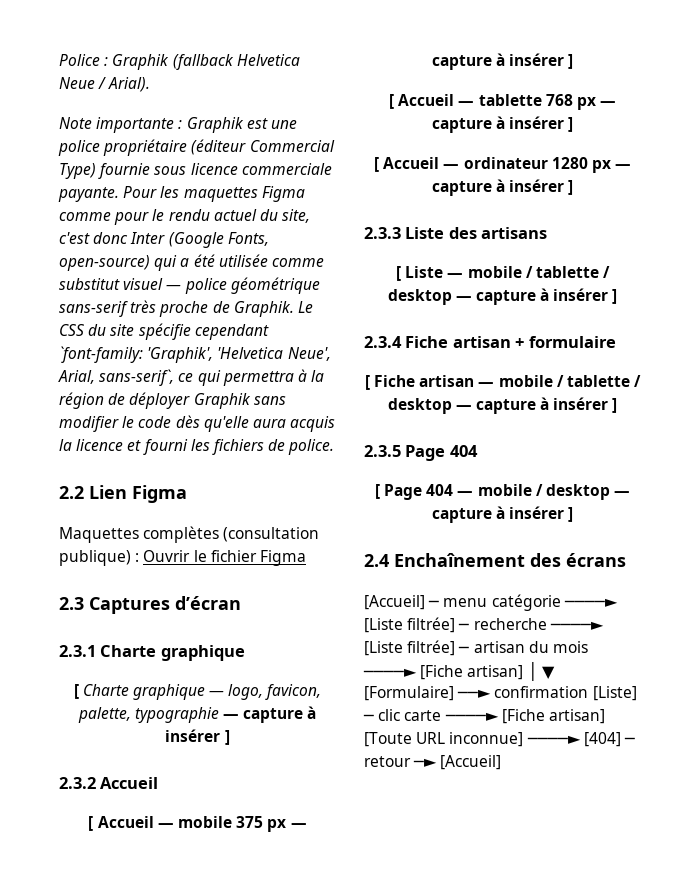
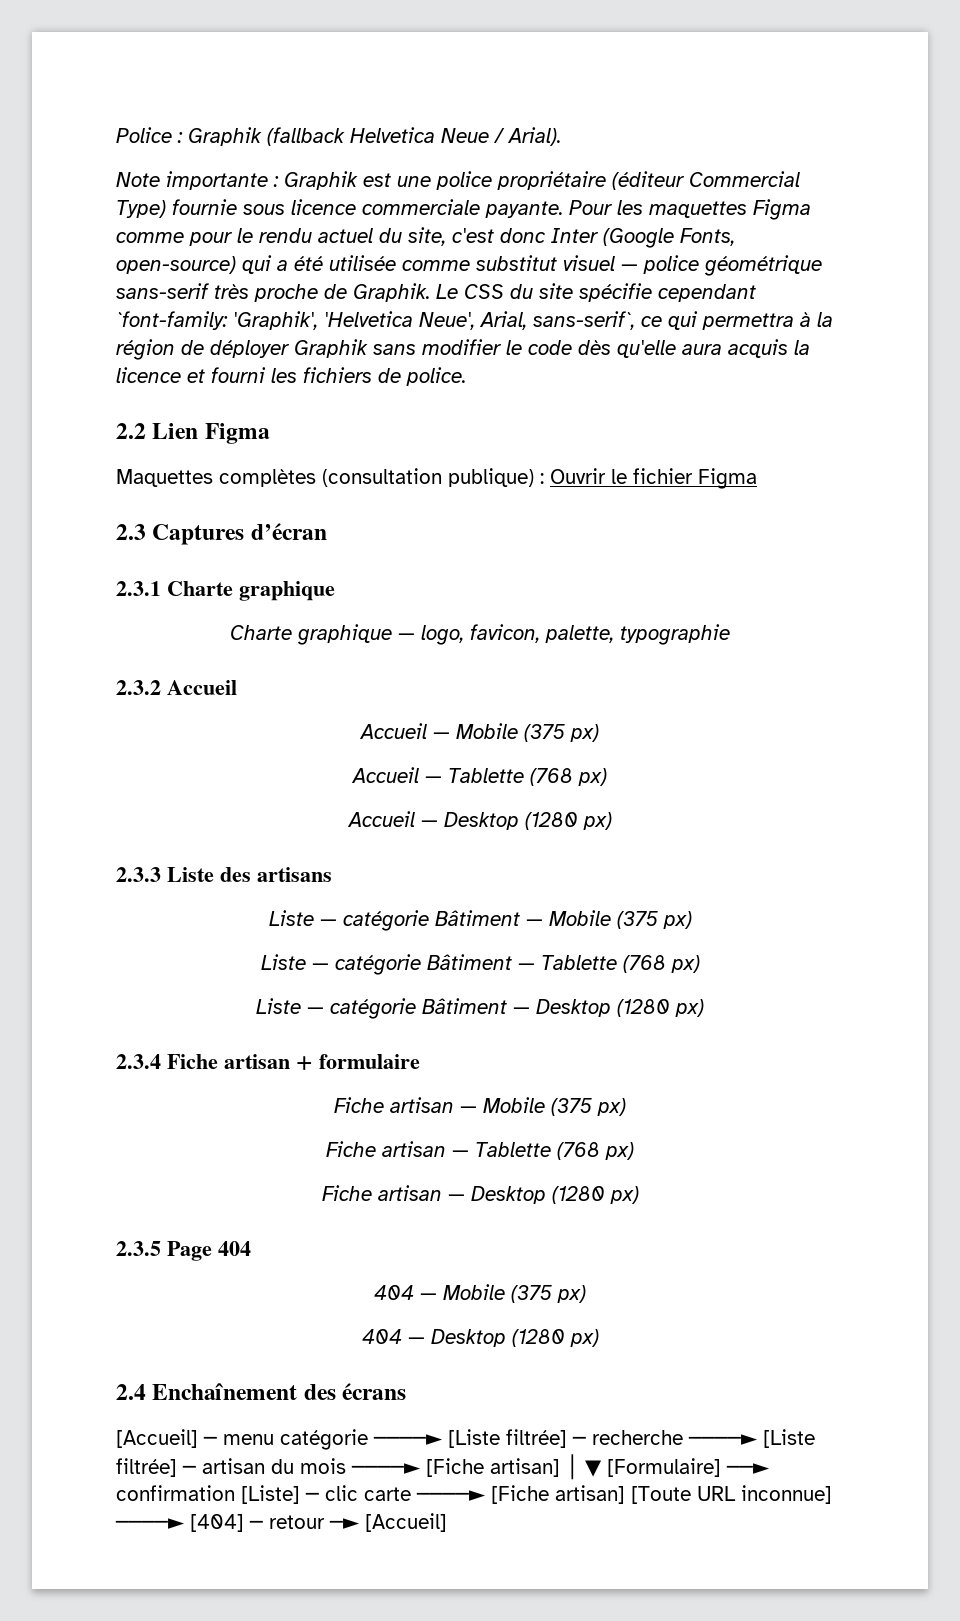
[73,684,79,699] [ -> (335, 591) none
[223,706,317,723] [165,729,230,745] — capture à insérer ] -> (730, 634) none
[88,816,307,832] [431,53,574,70] [388,94,617,110] [431,116,574,133] [373,157,632,173] [431,179,574,196] [ Accueil — mobile 375 px — capture à insérer ] // [ Accueil — tablette 768 px — capture à insérer ] // [ Accueil — ordinateur 1280 px — capture à insérer ] -> [359,723,599,742] [351,767,607,786] [346,811,612,830] Accueil — Mobile (375 px) // Accueil — Tablette (768 px) // Accueil — Desktop (1280 px)
[395,266,611,281] [387,288,618,305] [ Liste — mobile / tablette / desktop — capture à insérer ] -> [268,910,692,931] [260,954,700,975] [256,998,704,1019] Liste — catégorie Bâtiment — Mobile (375 px) // Liste — catégorie Bâtiment — Tablette (768 px) // Liste — catégorie Bâtiment — Desktop (1280 px)
[364,375,642,390] [387,397,618,414] [364,445,478,461] [374,484,631,500] [431,506,574,523] [ Fiche artisan — mobile / tablette / desktop — capture à insérer ] // 2.3.5 Page 404 // [ Page 404 — mobile / desktop — capture à insérer ] -> [334,1097,626,1116] [326,1141,634,1160] [321,1185,639,1204] [116,1241,251,1261] [374,1284,586,1303] [361,1329,599,1347] Fiche artisan — Mobile (375 px) // Fiche artisan — Tablette (768 px) // Fiche artisan — Desktop (1280 px) // 2.3.5 Page 404 // 404 — Mobile (375 px) // 404 — Desktop (1280 px)

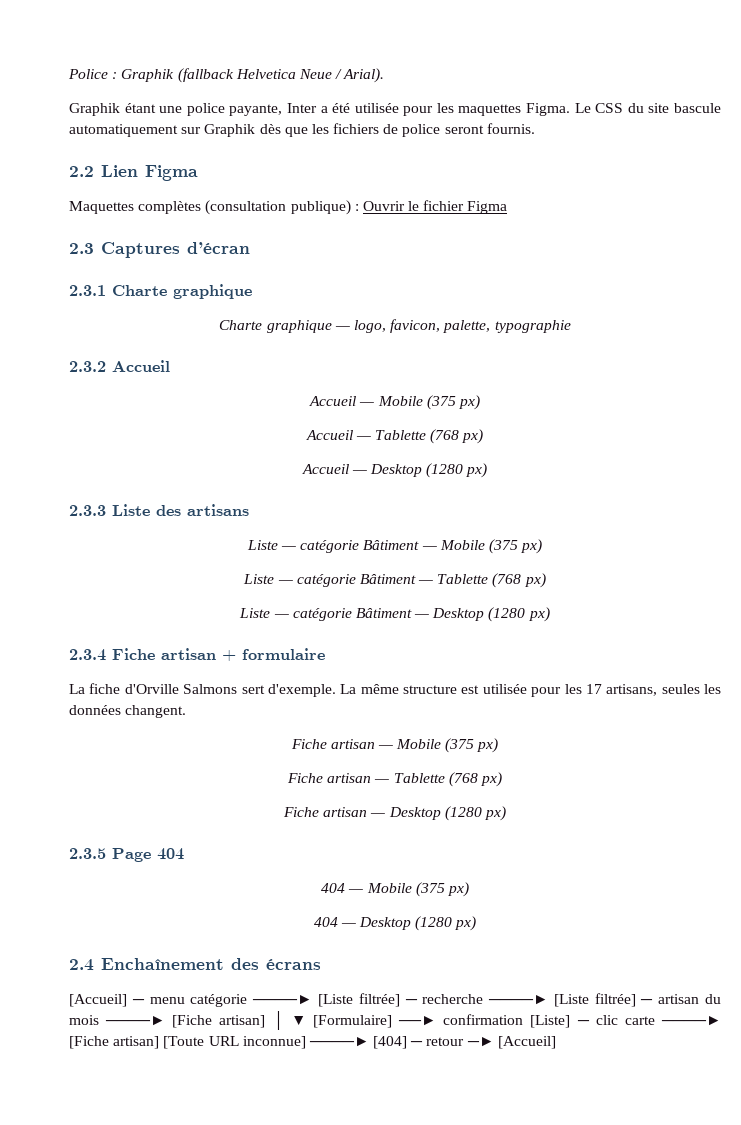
[116,171,800,190] [116,199,811,220] [116,227,735,248] [116,255,822,276] [116,283,756,302] [116,311,833,330] [116,339,810,360] [116,367,466,386] Note importante : Graphik est une police propriétaire (éditeur Commercial Type) fournie sous licence commerciale payante. Pour les maquettes Figma comme pour le rendu actuel du site, c'est donc Inter (Google Fonts, open-source) qui a été utilisée comme substitut visuel — police géométrique sans-serif très proche de Graphik. Le CSS du site spécifie cependant `font-family: 'Graphik', 'Helvetica Neue', Arial, sans-serif`, ce qui permettra à la région de déployer Graphik sans modifier le code dès qu'elle aura acquis la licence et fourni les fichiers de police. -> [69,103,721,116] [69,123,535,137] Graphik étant une police payante, Inter a été utilisée pour les maquettes Figma. Le CSS du site bascule automatiquement sur Graphik dès que les fichiers de police seront fournis.
(420, 1061) none -> [69,683,721,697] [69,705,187,718] // La fiche d'Orville Salmons sert d'exemple. La même structure est utilisée pour les 17 artisans, seules les données changent.

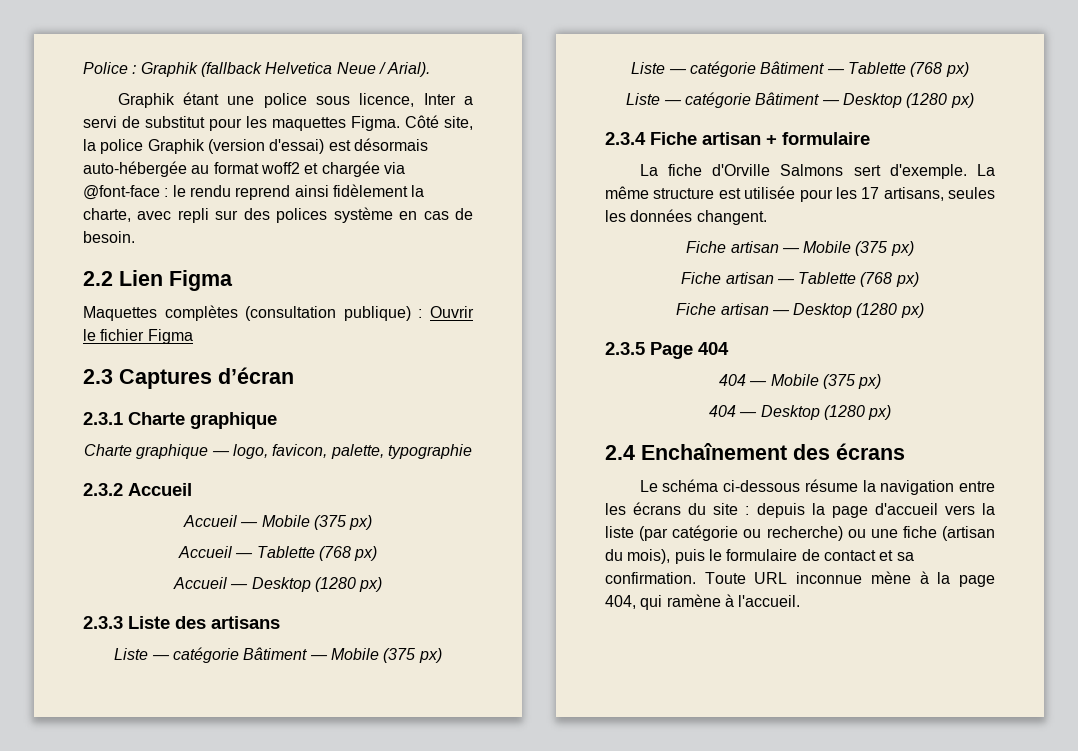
[229,103,721,116] [69,123,535,137] payante, Inter a été utilisée pour les maquettes Figma. Le CSS du site bascule automatiquement sur Graphik dès que les fichiers de police seront fournis. -> [316,93,474,107] [83,115,473,131] [83,138,428,154] [83,161,405,177] [83,184,425,200] [83,207,474,223] [83,231,135,243] sous licence, Inter a servi de substitut pour les maquettes Figma. Côté site, la police Graphik (version d'essai) est désormais auto-hébergée au format woff2 et chargée via @font-face : le rendu reprend ainsi fidèlement la charte, avec repli sur des polices système en cas de besoin.
[69,993,722,1007] [69,1011,721,1030] [69,1036,556,1049] [Accueil] ─ menu catégorie ────► [Liste filtrée] ─ recherche ────► [Liste filtrée] ─ artisan du mois ────► [Fiche artisan] │ ▼ [Formulaire] ──► confirmation [Liste] ─ clic carte ────► [Fiche artisan] [Toute URL inconnue] ────► [404] ─ retour ─► [Accueil] -> [639,479,995,495] [605,502,995,518] [605,525,995,541] [605,549,914,564] [605,571,995,587] [605,594,801,610] Le schéma ci-dessous résume la navigation entre les écrans du site : depuis la page d'accueil vers la liste (par catégorie ou recherche) ou une fiche (artisan du mois), puis le formulaire de contact et sa confirmation. Toute URL inconnue mène à la page 404, qui ramène à l'accueil.

